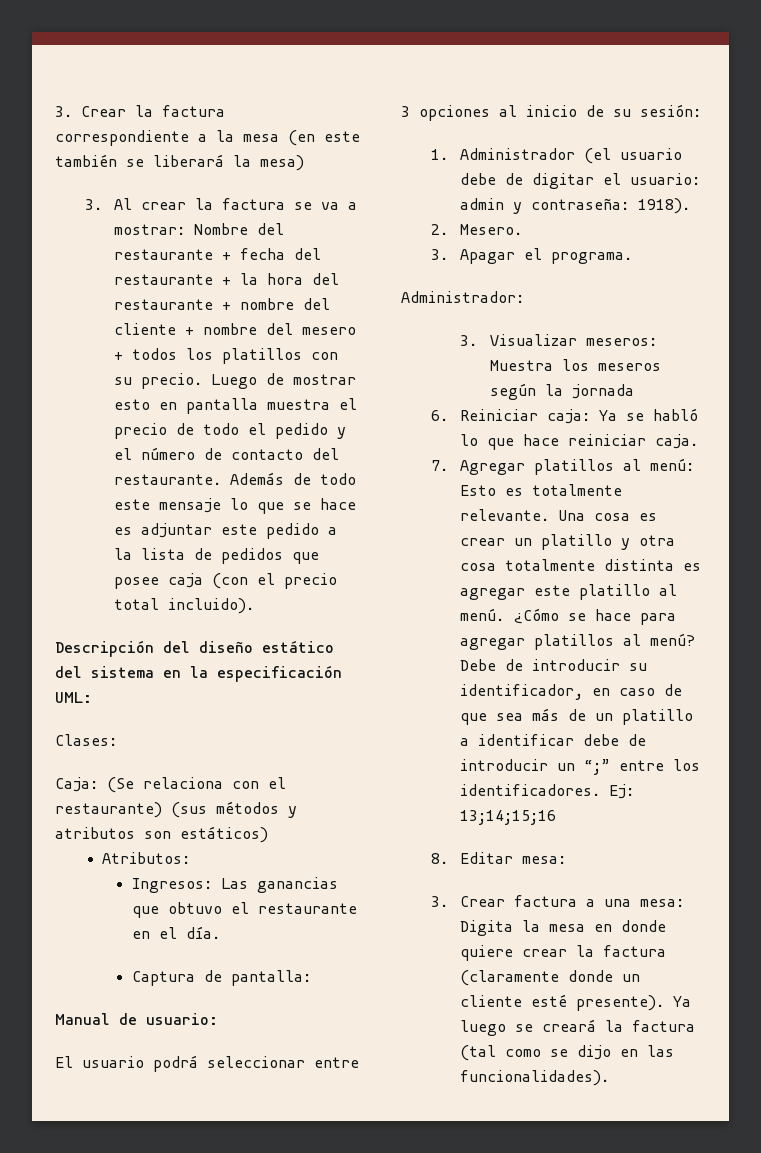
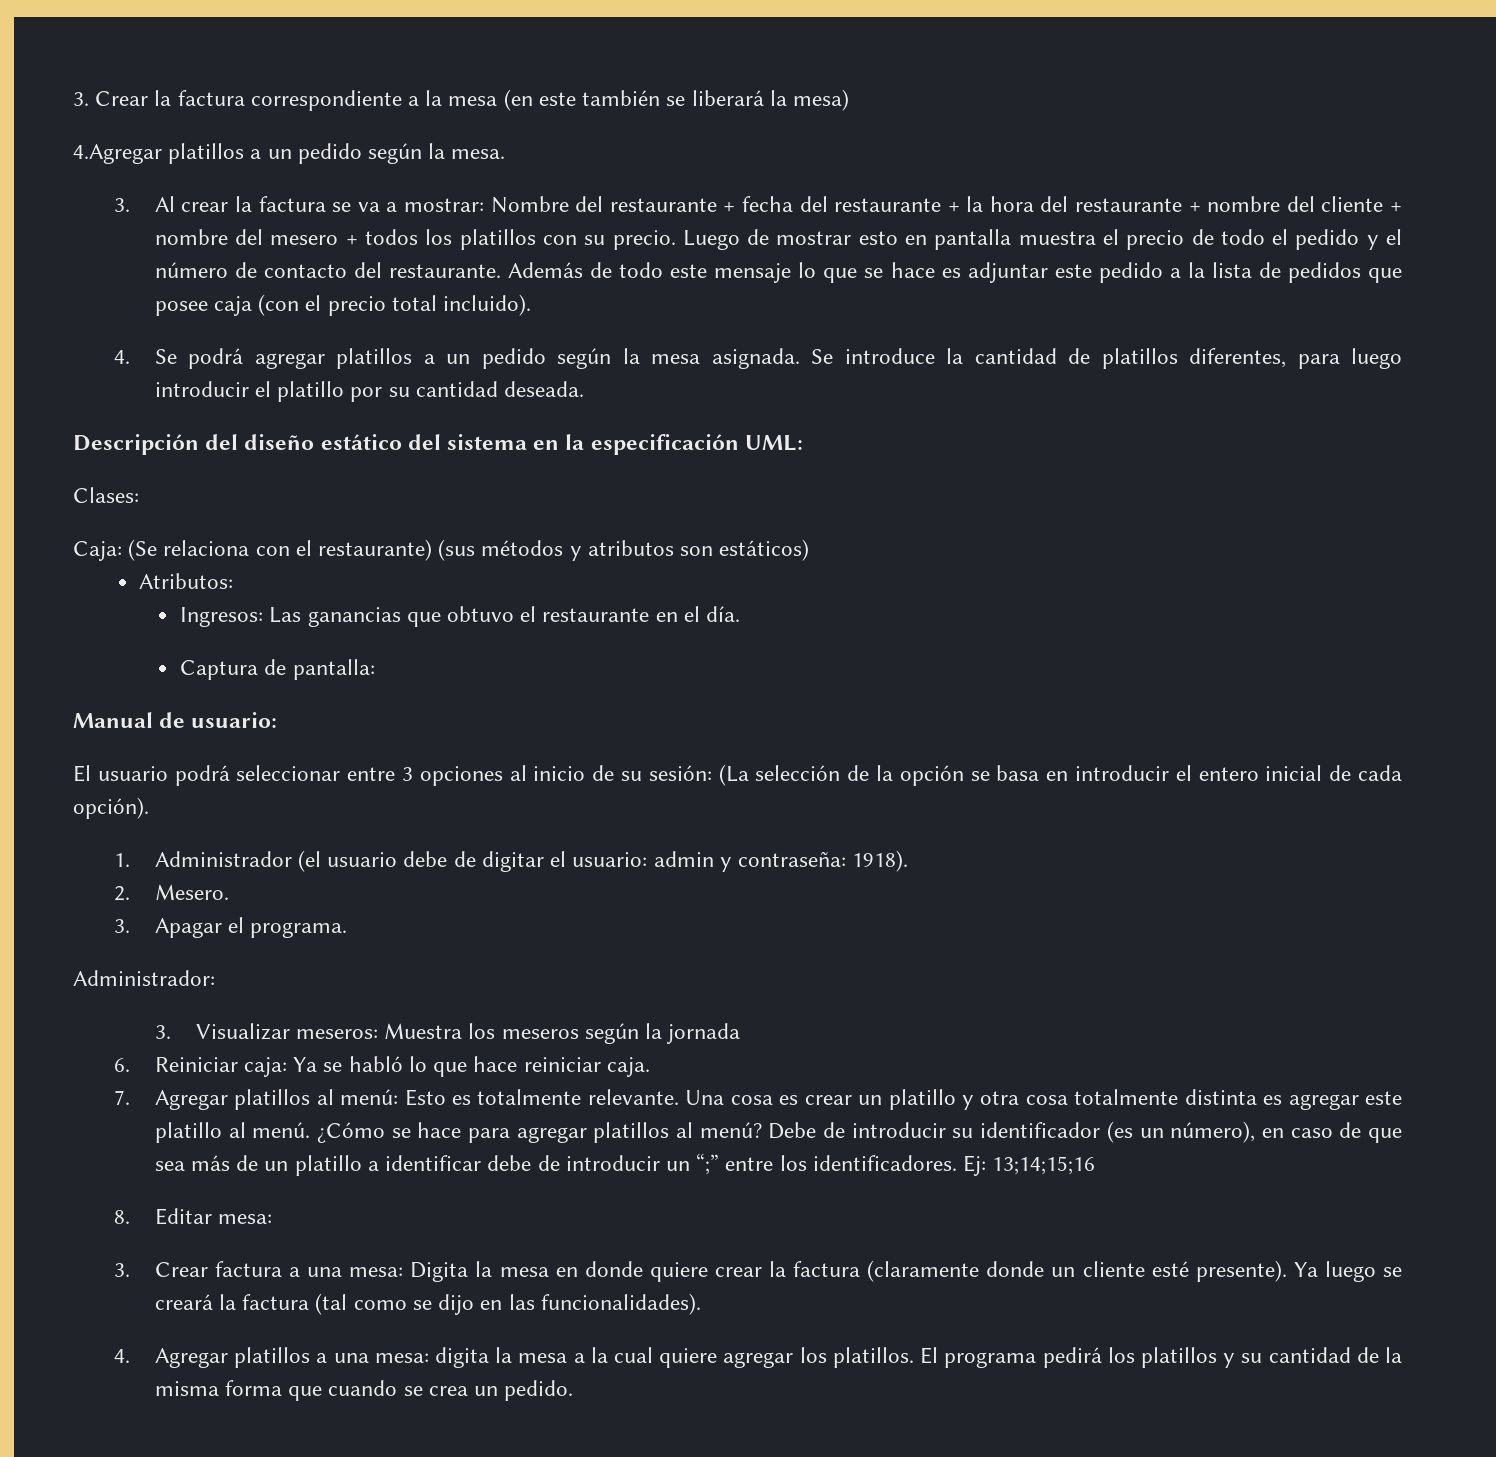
(304, 163) none -> [73,143,506,164] // 4.Agregar platillos a un pedido según la mesa.
(255, 606) none -> [113,348,1402,369] [154,381,585,402] // 4. Se podrá agregar platillos a un pedido según la mesa asignada. Se introduce la cantidad de platillos diferentes, para luego introducir el platillo por su cantidad deseada.
(701, 110) none -> [718,764,1402,786] [73,797,149,819] (La selección de la opción se basa en introducir el entero inicial de cada opción).
[460,684,584,700] identificador, -> [980,1121,1256,1143] identificador (es un número),
(610, 1078) none -> [113,1347,1403,1368] [154,1380,574,1401] // 4. Agregar platillos a una mesa: digita la mesa a la cual quiere agregar los platillos. El programa pedirá los platillos y su cantidad de la misma forma que cuando se crea un pedido.

